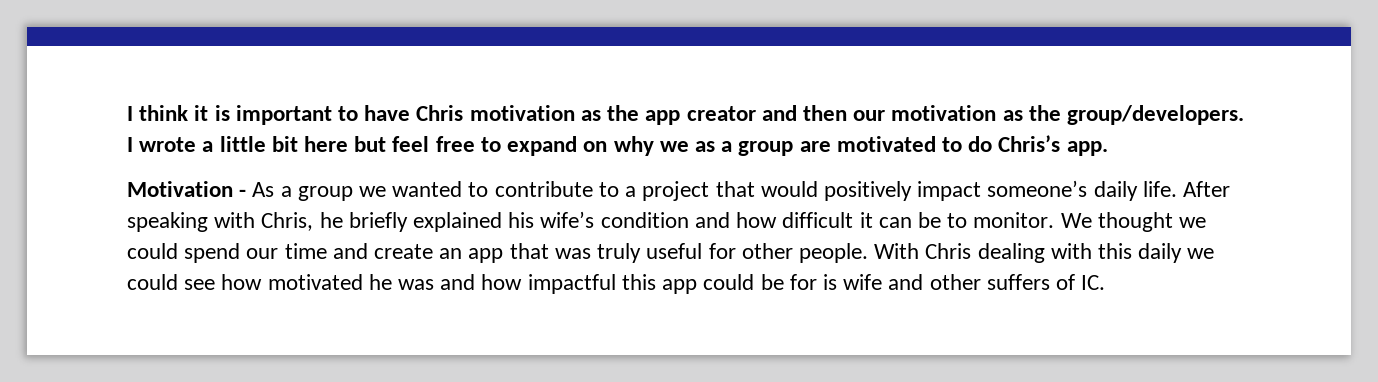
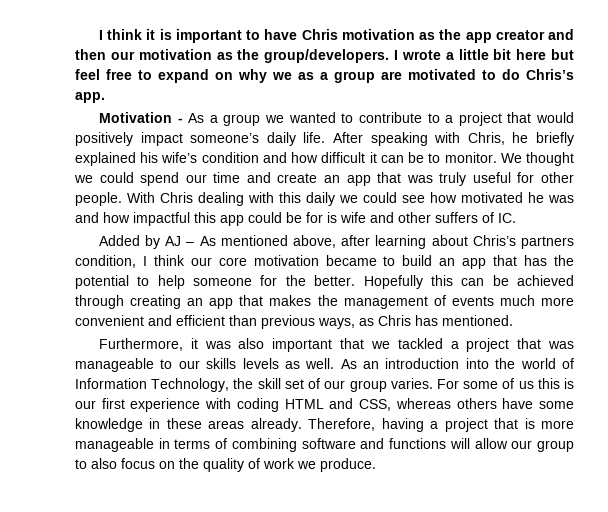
(1106, 282) none -> [98,235,574,249] [75,255,574,269] [75,275,574,289] [75,295,574,309] [75,315,513,329] [98,338,575,352] [75,358,574,372] [75,378,575,392] [75,398,575,412] [75,418,574,432] [75,438,575,452] [75,458,376,472] // Added by AJ – As mentioned above, after learning about Chris’s partners condition, I think our core motivation became to build an app that has the potential to help someone for the better. Hopefully this can be achieved through creating an app that makes the management of events much more convenient and efficient than previous ways, as Chris has mentioned. // Furthermore, it was also important that we tackled a project that was manageable to our skills levels as well. As an introduction into the world of Information Technology, the skill set of our group varies. For some of us this is our first experience with coding HTML and CSS, whereas others have some knowledge in these areas already. Therefore, having a project that is more manageable in terms of combining software and functions will allow our group to also focus on the quality of work we produce.

